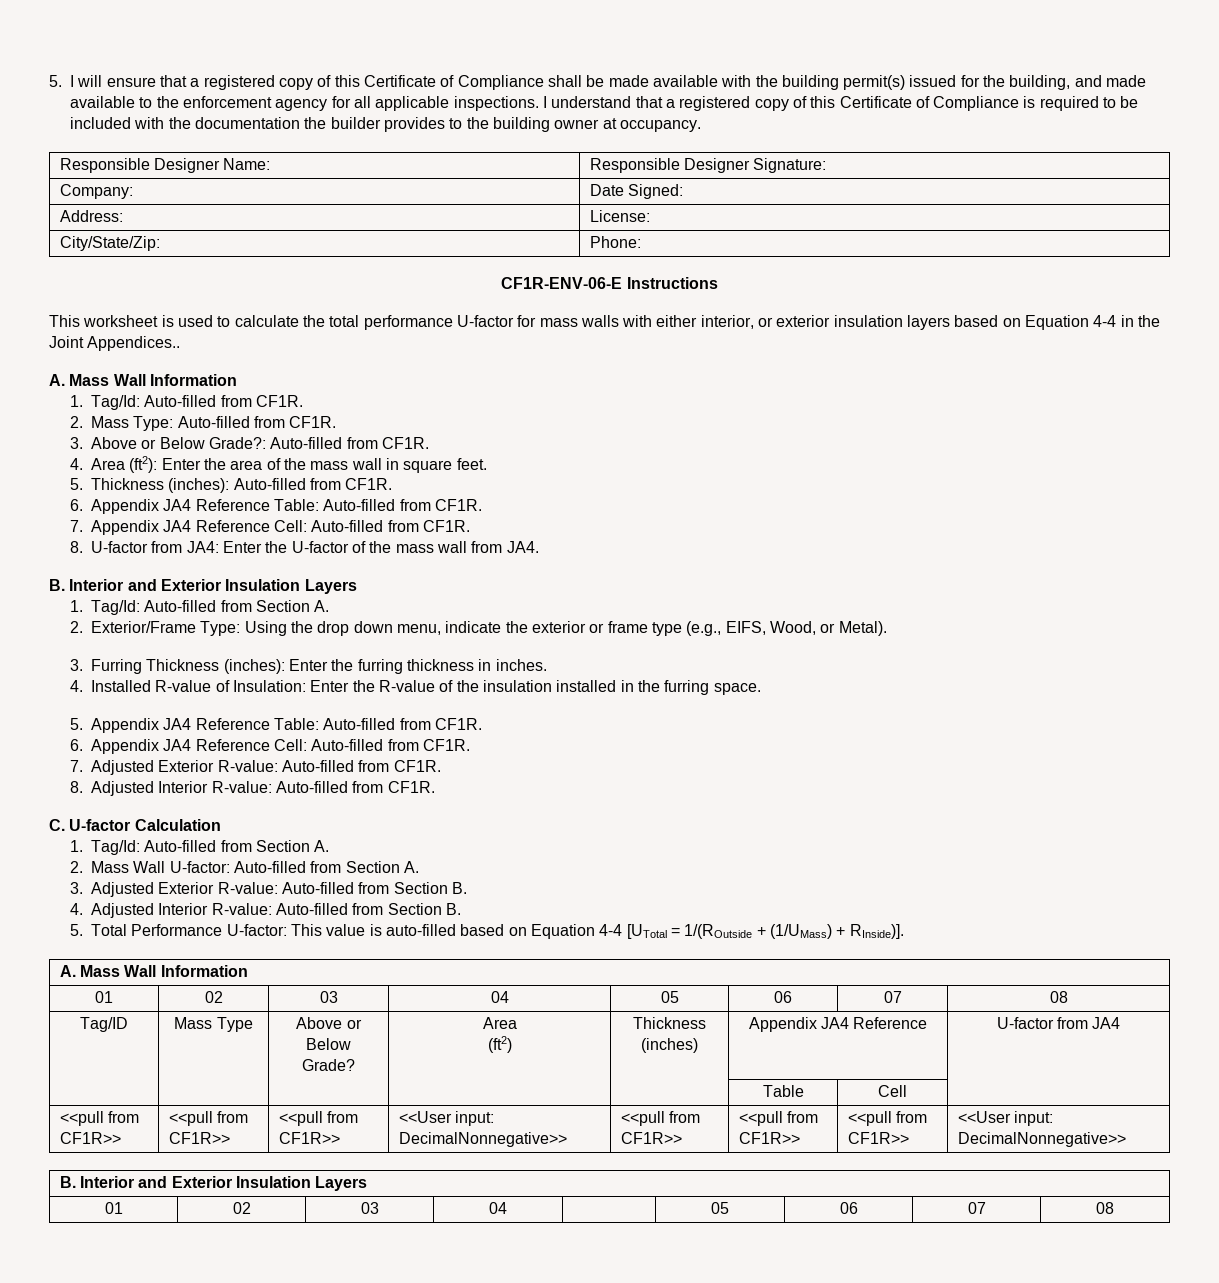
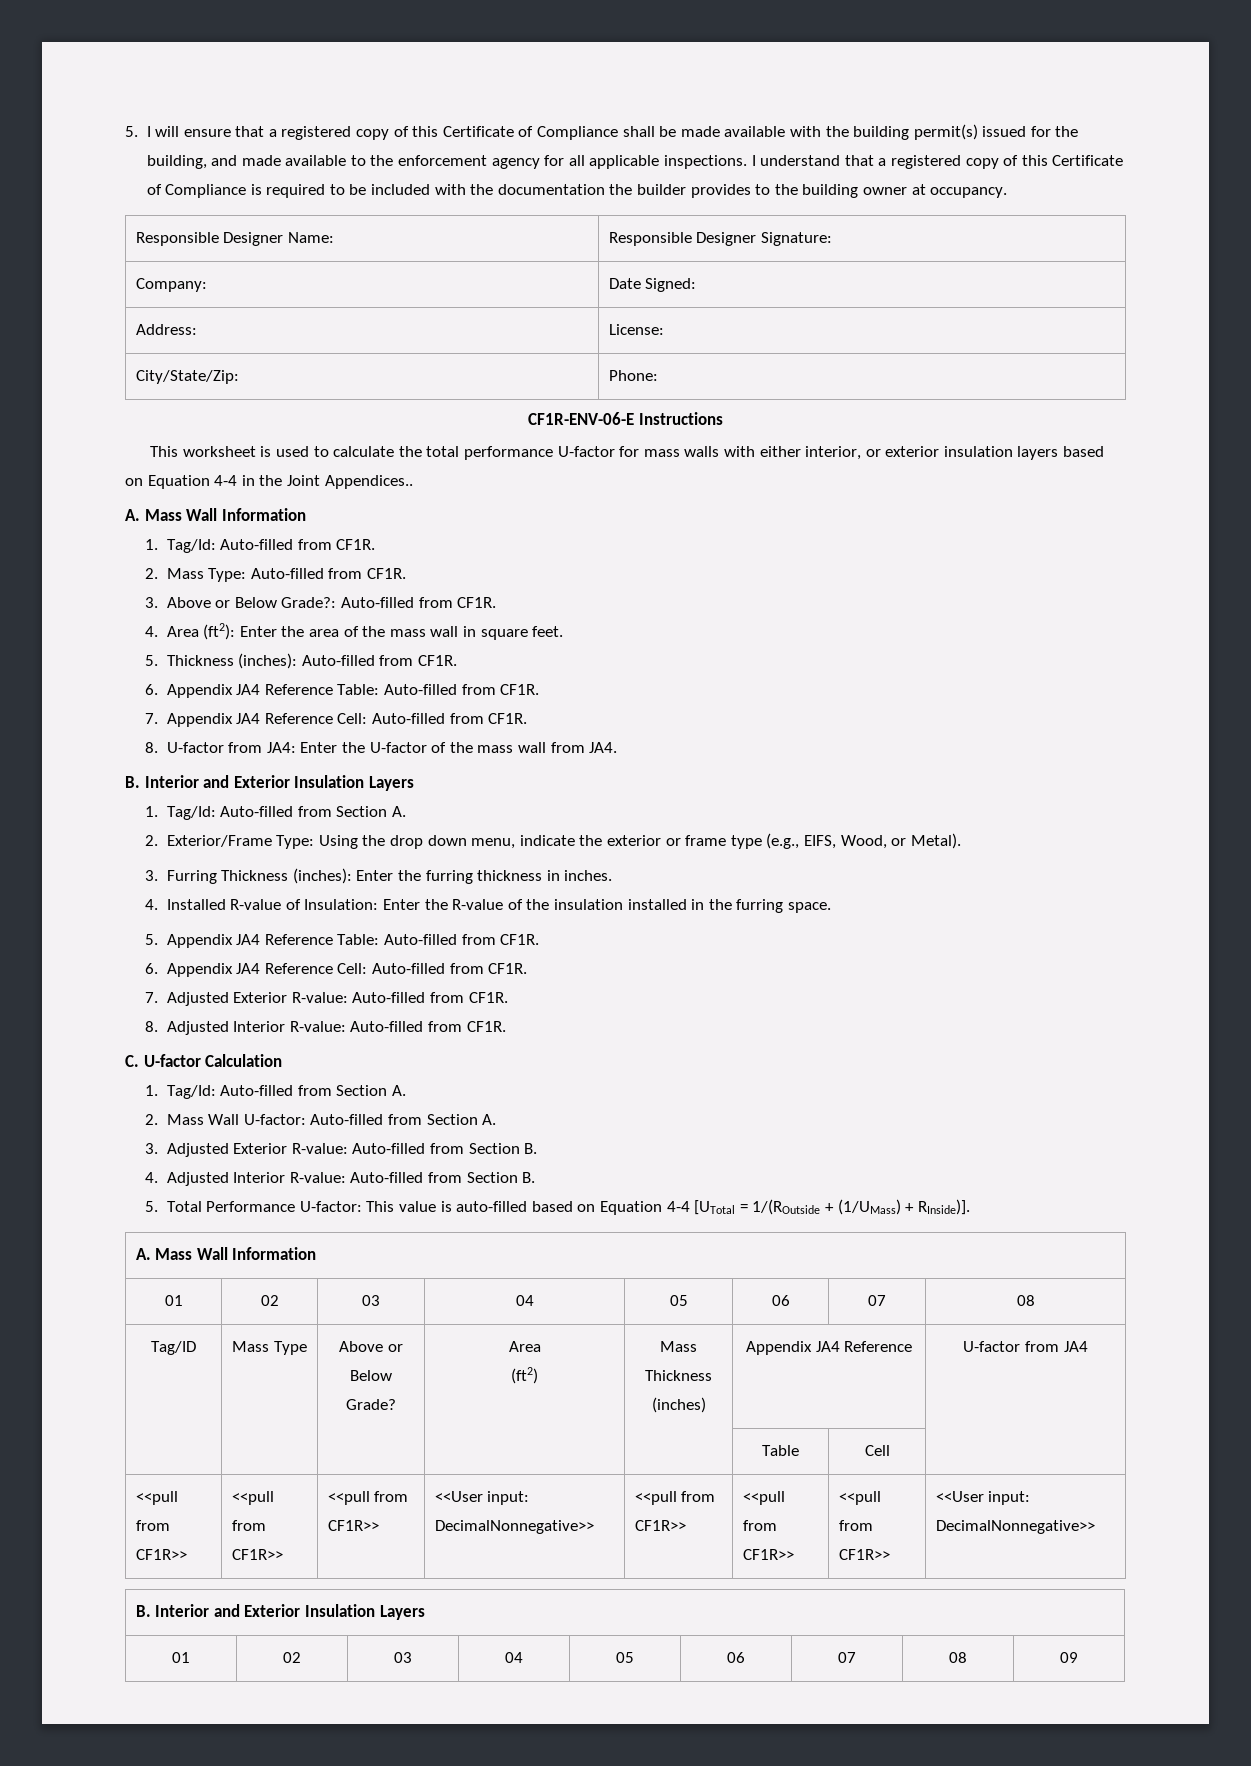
(512, 1044) none -> [660,1341,697,1352] Mass
[711,1202,729,1214] [839,1202,858,1214] [967,1202,986,1214] [1096,1202,1114,1214] | 05 | 06 | 07 | 08 -> [616,1652,634,1663] [727,1652,745,1663] [838,1652,856,1663] [949,1652,967,1663] [1060,1652,1078,1663] 05 | 06 | 07 | 08 | 09

